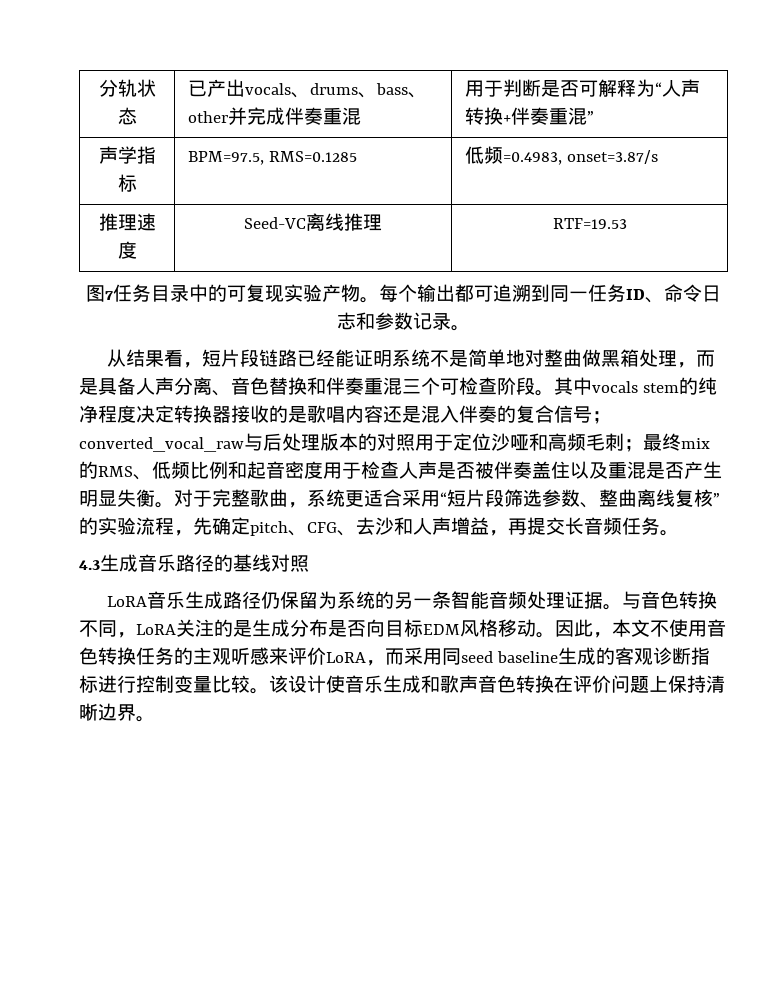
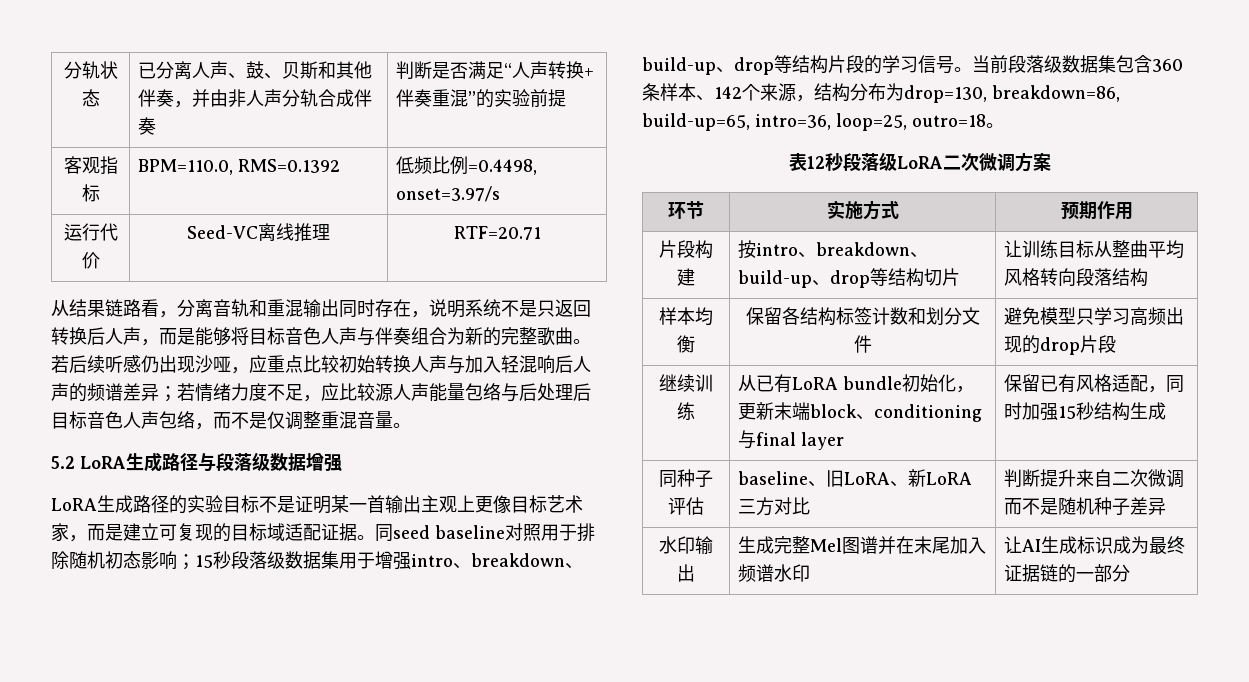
[206,79,427,98] [187,107,361,125] [464,79,655,97] 产出vocals、drums、bass、other并完成伴奏重混 | 用于判断是否可解释为 -> [156,61,373,79] [138,89,373,108] [138,117,157,135] [396,61,505,79] 分离人声、鼓、贝斯和其他伴奏，并由非人声分轨合成伴奏 | 判断是否满足
[98,146,137,164] // 声学 -> [476,89,567,108] [63,156,100,174] 的实验前提 // 客观
[187,151,357,165] [464,146,658,165] [98,213,156,231] [117,241,137,259] [244,213,382,231] [552,218,627,229] [86,284,721,303] [337,312,470,331] [107,349,716,368] [79,377,717,396] [79,405,611,424] [79,433,710,452] [79,461,722,480] [79,489,720,508] [79,517,679,536] [79,554,309,572] [107,591,718,610] [79,619,726,638] [79,647,710,666] [79,675,725,694] [79,703,155,722] BPM=97.5, RMS=0.1285 | 低频=0.4983, onset=3.87/s // 推理速度 | Seed-VC离线推理 | RTF=19.53 // 图7任务目录中的可复现实验产物。每个输出都可追溯到同一任务ID、命令日志和参数记录。 // 从结果看，短片段链路已经能证明系统不是简单地对整曲做黑箱处理，而是具备人声分离、音色替换和伴奏重混三个可检查阶段。其中vocals stem的纯净程度决定转换器接收的是歌唱内容还是混入伴奏的复合信号；converted_vocal_raw与后处理版本的对照用于定位沙哑和高频毛刺；最终mix的RMS、低频比例和起音密度用于检查人声是否被伴奏盖住以及重混是否产生明显失衡。对于完整歌曲，系统更适合采用“短片段筛选参数、整曲离线复核”的实验流程，先确定pitch、CFG、去沙和人声增益，再提交长音频任务。 // 4.3生成音乐路径的基线对照 // LoRA音乐生成路径仍保留为系统的另一条智能音频处理证据。与音色转换不同，LoRA关注的是生成分布是否向目标EDM风格移动。因此，本文不使用音色转换任务的主观听感来评价LoRA，而采用同seed baseline生成的客观诊断指标进行控制变量比较。该设计使音乐生成和歌声音色转换在评价问题上保持清晰边界。 -> [138,159,341,175] [396,156,538,175] [396,186,501,202] [63,223,118,241] [81,252,100,269] [187,223,330,242] [453,226,541,240] [51,299,591,318] [51,327,591,346] [51,355,591,374] [51,383,591,402] [51,411,411,430] [51,452,342,472] [51,495,583,514] [51,523,595,542] [51,551,583,570] [642,55,1183,75] [642,83,1120,103] [642,113,1004,131] [789,152,1051,172] [668,201,704,219] [826,200,899,220] [1060,201,1133,220] [659,240,713,259] [677,268,695,286] [738,240,929,259] [738,268,961,288] [1004,240,1185,259] [1004,268,1149,287] [659,307,713,326] [677,335,695,353] [745,307,980,326] [853,335,872,353] [1004,307,1185,326] [1004,335,1117,355] [659,374,713,392] [677,402,695,420] [738,374,975,393] [738,402,983,422] [738,430,845,450] [1004,374,1185,393] [1004,402,1167,421] [659,469,713,488] [668,497,704,515] [738,469,973,487] [738,497,811,516] [1004,469,1185,488] [1004,497,1167,516] [659,536,713,555] [677,564,695,582] [738,536,987,554] [738,564,811,582] [1004,536,1186,554] [1004,564,1131,583] BPM=110.0, RMS=0.1392 | 低频比例=0.4498, onset=3.97/s // 运行代价 | Seed-VC离线推理 | RTF=20.71 // 从结果链路看，分离音轨和重混输出同时存在，说明系统不是只返回转换后人声，而是能够将目标音色人声与伴奏组合为新的完整歌曲。若后续听感仍出现沙哑，应重点比较初始转换人声与加入轻混响后人声的频谱差异；若情绪力度不足，应比较源人声能量包络与后处理后目标音色人声包络，而不是仅调整重混音量。 // 5.2 LoRA生成路径与段落级数据增强 // LoRA生成路径的实验目标不是证明某一首输出主观上更像目标艺术家，而是建立可复现的目标域适配证据。同seed baseline对照用于排除随机初态影响；15秒段落级数据集用于增强intro、breakdown、build-up、drop等结构片段的学习信号。当前段落级数据集包含360条样本、142个来源，结构分布为drop=130, breakdown=86, build-up=65, intro=36, loop=25, outro=18。 // 表12秒段落级LoRA二次微调方案 // 环节 | 实施方式 | 预期作用 // 片段构建 | 按intro、breakdown、build-up、drop等结构切片 | 让训练目标从整曲平均风格转向段落结构 // 样本均衡 | 保留各结构标签计数和划分文件 | 避免模型只学习高频出现的drop片段 // 继续训练 | 从已有LoRA bundle初始化，更新末端block、conditioning与final layer | 保留已有风格适配，同时加强15秒结构生成 // 同种子评估 | baseline、旧LoRA、新LoRA三方对比 | 判断提升来自二次微调而不是随机种子差异 // 水印输出 | 生成完整Mel图谱并在末尾加入频谱水印 | 让AI生成标识成为最终证据链的一部分

